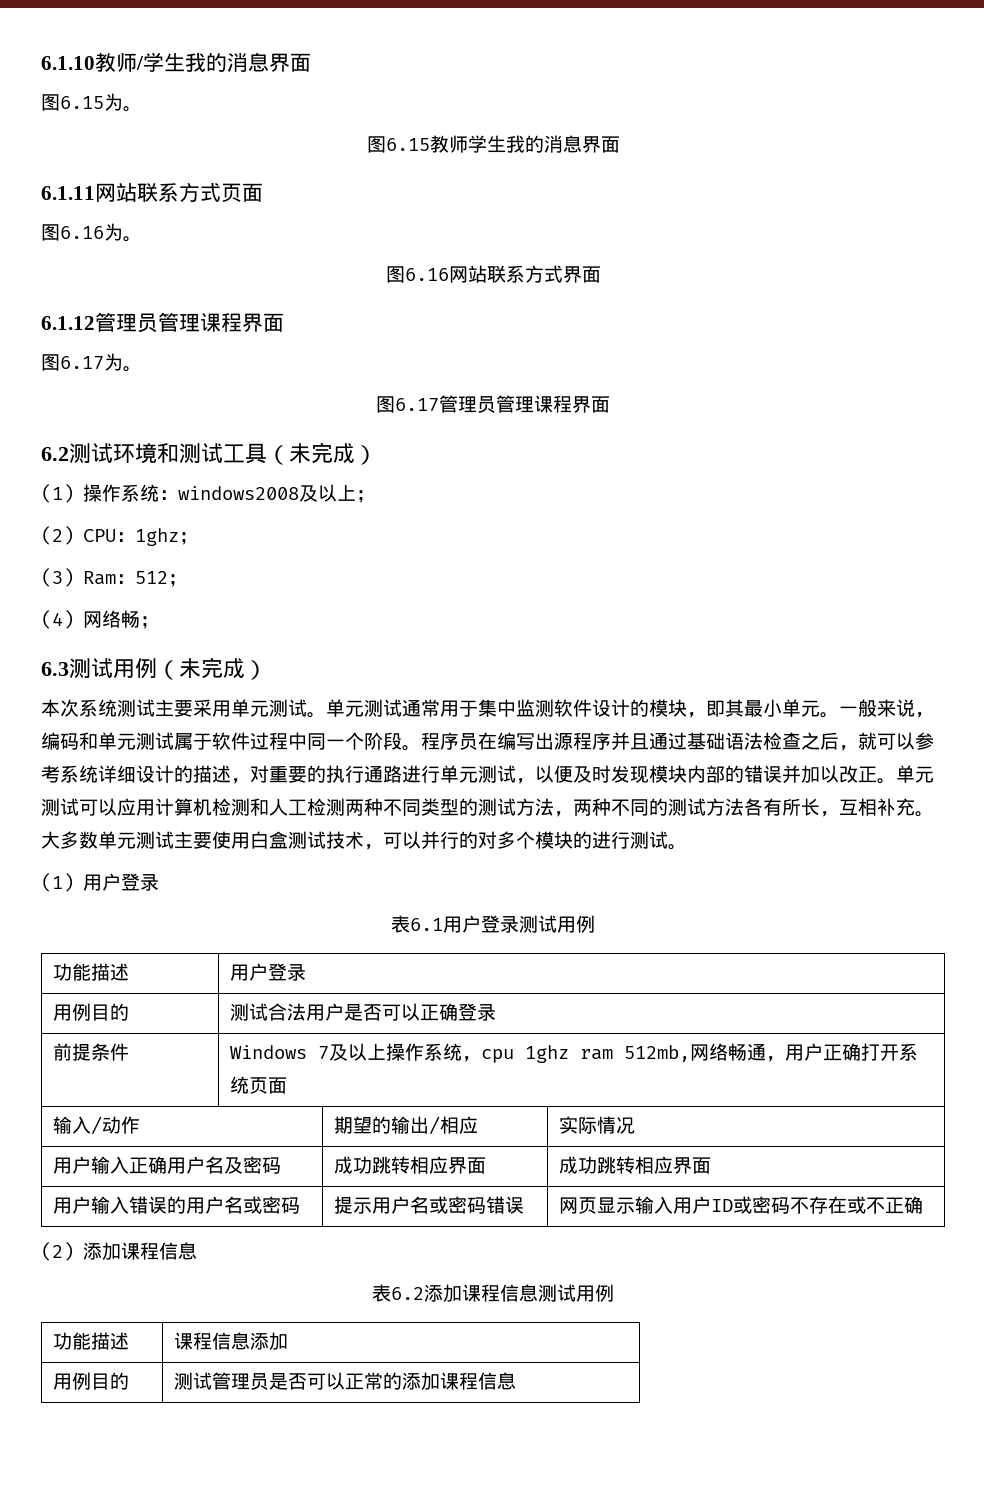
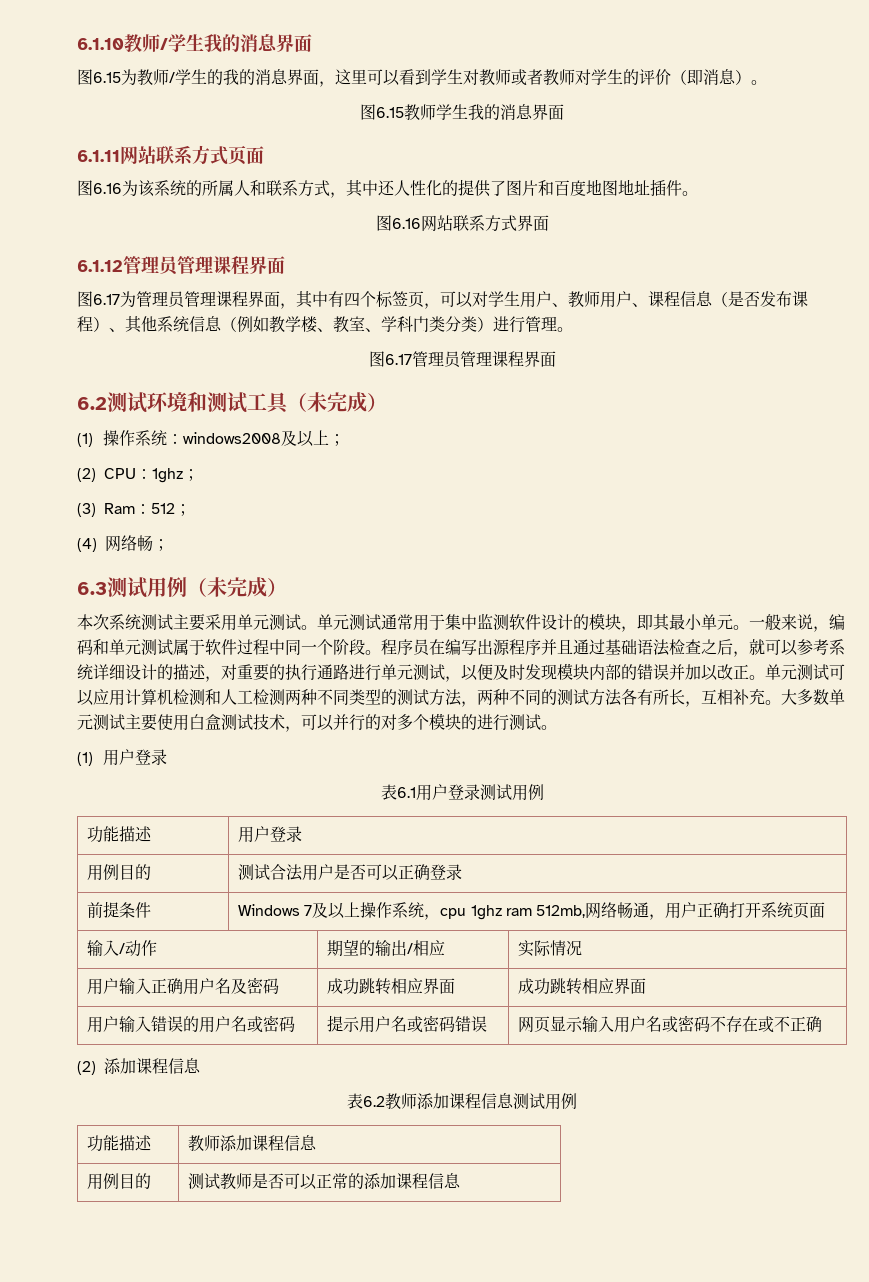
(123, 102) none -> [137,69,751,87] 教师/学生的我的消息界面，这里可以看到学生对教师或者教师对学生的评价（即消息）
(123, 232) none -> [138,179,682,198] 该系统的所属人和联系方式，其中还人性化的提供了图片和百度地图地址插件
(123, 362) none -> [136,291,808,309] [77,316,557,333] 管理员管理课程界面，其中有四个标签页，可以对学生用户、教师用户、课程信息（是否发布课程）、其他系统信息（例如教学楼、教室、学科门类分类）进行管理
[711,1199,734,1212] ID -> [645,1016,662,1032] 名
(424, 1293) none -> [385,1093,417,1110] 教师
[174,1332,289,1350] [53,1372,130,1390] [174,1372,270,1390] 课程信息添加 // 用例目的 | 测试管理员 -> [187,1135,317,1152] [86,1173,151,1190] [187,1173,252,1190] 教师添加课程信息 // 用例目的 | 测试教师

